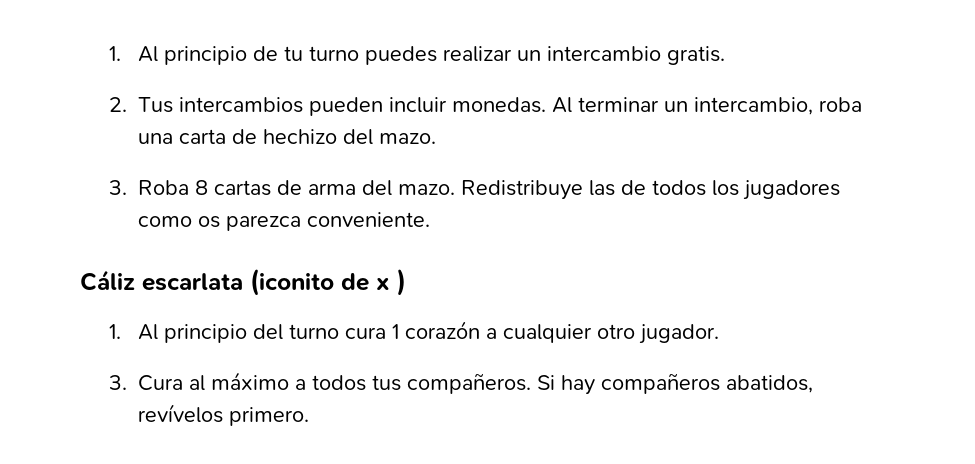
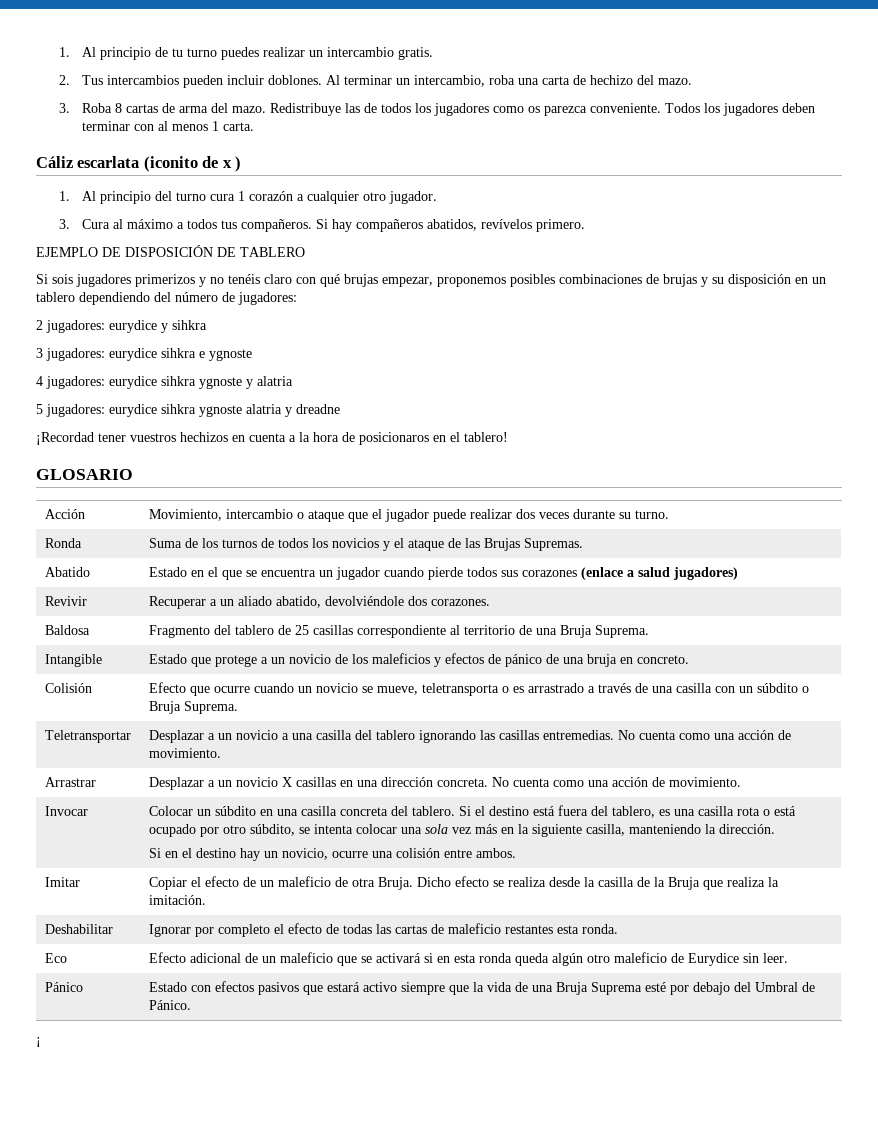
[452,97,547,113] monedas. -> [267,75,322,85] doblones.
(431, 219) none -> [664,103,815,116] [81,121,254,131] Todos los jugadores deben terminar con al menos 1 carta.
(310, 416) none -> [36,245,305,257] [36,274,826,287] [36,292,297,305] [36,320,207,333] [36,348,252,361] [36,376,293,389] [36,404,340,417] [36,432,508,445] [36,469,133,480] [44,509,85,519] [148,509,669,522] [44,538,82,548] [148,538,583,551] [44,567,90,577] [148,567,738,580] [44,596,87,606] [148,596,490,609] [44,625,90,635] [148,625,649,638] [44,654,102,667] [148,653,689,667] [44,683,92,693] [148,682,809,696] [148,701,238,714] [44,730,131,743] [148,730,791,743] [148,748,221,758] [44,777,96,787] [148,777,741,790] [44,806,88,816] [148,805,796,818] [148,824,775,837] [148,848,516,861] [44,877,80,887] [148,876,779,890] [148,895,206,905] [44,924,113,934] [148,923,618,937] [44,953,67,963] [148,952,788,966] [44,982,83,992] [148,981,815,995] [148,1000,191,1010] [36,1037,41,1047] // EJEMPLO DE DISPOSICIÓN DE TABLERO // Si sois jugadores primerizos y no tenéis claro con qué brujas empezar, proponemos posibles combinaciones de brujas y su disposición en un tablero dependiendo del número de jugadores: // 2 jugadores: eurydice y sihkra // 3 jugadores: eurydice sihkra e ygnoste // 4 jugadores: eurydice sihkra ygnoste y alatria // 5 jugadores: eurydice sihkra ygnoste alatria y dreadne // ¡Recordad tener vuestros hechizos en cuenta a la hora de posicionaros en el tablero! // GLOSARIO // Acción | Movimiento, intercambio o ataque que el jugador puede realizar dos veces durante su turno. // Ronda | Suma de los turnos de todos los novicios y el ataque de las Brujas Supremas. // Abatido | Estado en el que se encuentra un jugador cuando pierde todos sus corazones (enlace a salud jugadores) // Revivir | Recuperar a un aliado abatido, devolviéndole dos corazones. // Baldosa | Fragmento del tablero de 25 casillas correspondiente al territorio de una Bruja Suprema. // Intangible | Estado que protege a un novicio de los maleficios y efectos de pánico de una bruja en concreto. // Colisión | Efecto que ocurre cuando un novicio se mueve, teletransporta o es arrastrado a través de una casilla con un súbdito o Bruja Suprema. // Teletransportar | Desplazar a un novicio a una casilla del tablero ignorando las casillas entremedias. No cuenta como una acción de movimiento. // Arrastrar | Desplazar a un novicio X casillas en una dirección concreta. No cuenta como una acción de movimiento. // Invocar | Colocar un súbdito en una casilla concreta del tablero. Si el destino está fuera del tablero, es una casilla rota o está ocupado por otro súbdito, se intenta colocar una sola vez más en la siguiente casilla, manteniendo la dirección. // Si en el destino hay un novicio, ocurre una colisión entre ambos. // Imitar | Copiar el efecto de un maleficio de otra Bruja. Dicho efecto se realiza desde la casilla de la Bruja que realiza la imitación. // Deshabilitar | Ignorar por completo el efecto de todas las cartas de maleficio restantes esta ronda. // Eco | Efecto adicional de un maleficio que se activará si en esta ronda queda algún otro maleficio de Eurydice sin leer. // Pánico | Estado con efectos pasivos que estará activo siempre que la vida de una Bruja Suprema esté por debajo del Umbral de Pánico. // ¡

